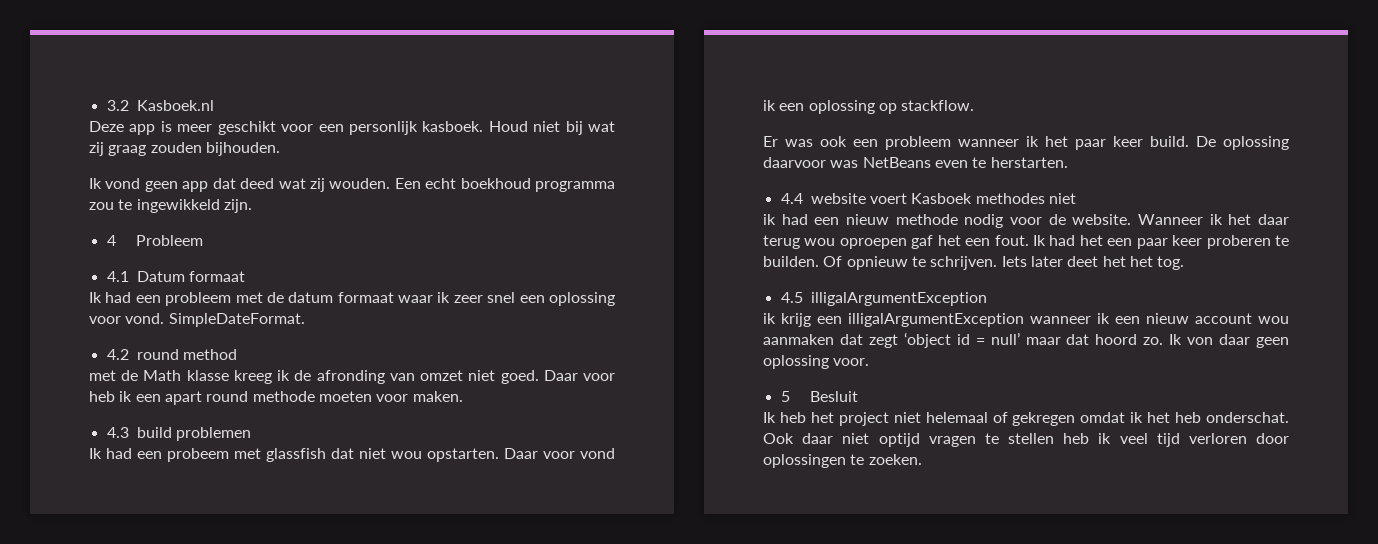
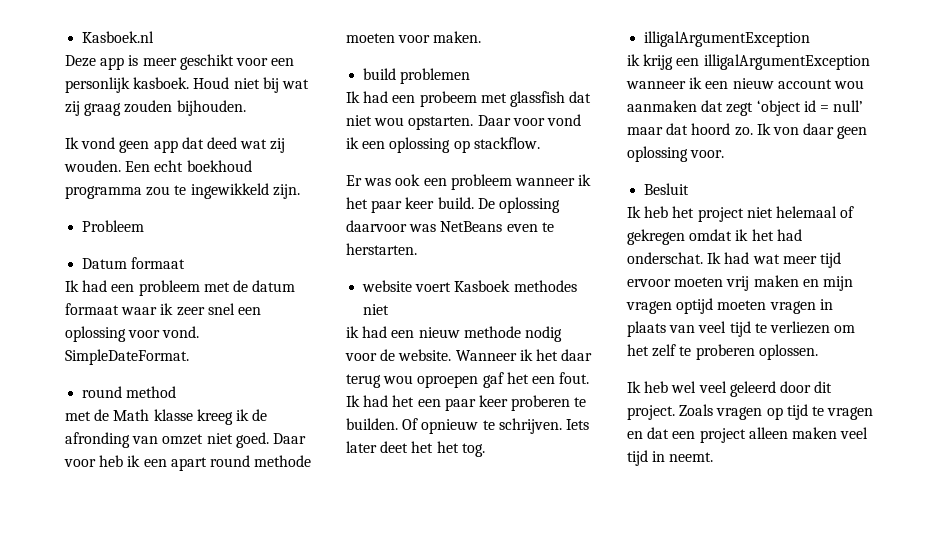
[106,100,129,111] 3.2 -> (82, 37) none
[106,235,116,246] 4 -> (300, 191) none
[106,271,129,282] 4.1 -> (145, 226) none
[106,349,129,360] 4.2 -> (189, 357) none
[106,427,129,438] 4.3 -> (482, 37) none
[780,193,803,204] 4.4 -> (417, 249) none
[780,292,803,303] 4.5 -> (485, 450) none
[780,391,790,402] 5 -> (725, 154) none
[1175,412,1289,423] [763,433,1289,447] [763,454,922,468] heb onderschat. Ook daar niet optijd vragen te stellen heb ik veel tijd verloren door oplossingen te zoeken. -> [776,229,802,241] [627,252,841,268] [627,275,853,291] [626,298,833,314] [627,321,856,337] [627,344,818,360] [627,381,833,397] [627,404,874,420] [627,427,869,443] [627,450,714,466] had onderschat. Ik had wat meer tijd ervoor moeten vrij maken en mijn vragen optijd moeten vragen in plaats van veel tijd te verliezen om het zelf te proberen oplossen. // Ik heb wel veel geleerd door dit project. Zoals vragen op tijd te vragen en dat een project alleen maken veel tijd in neemt.

